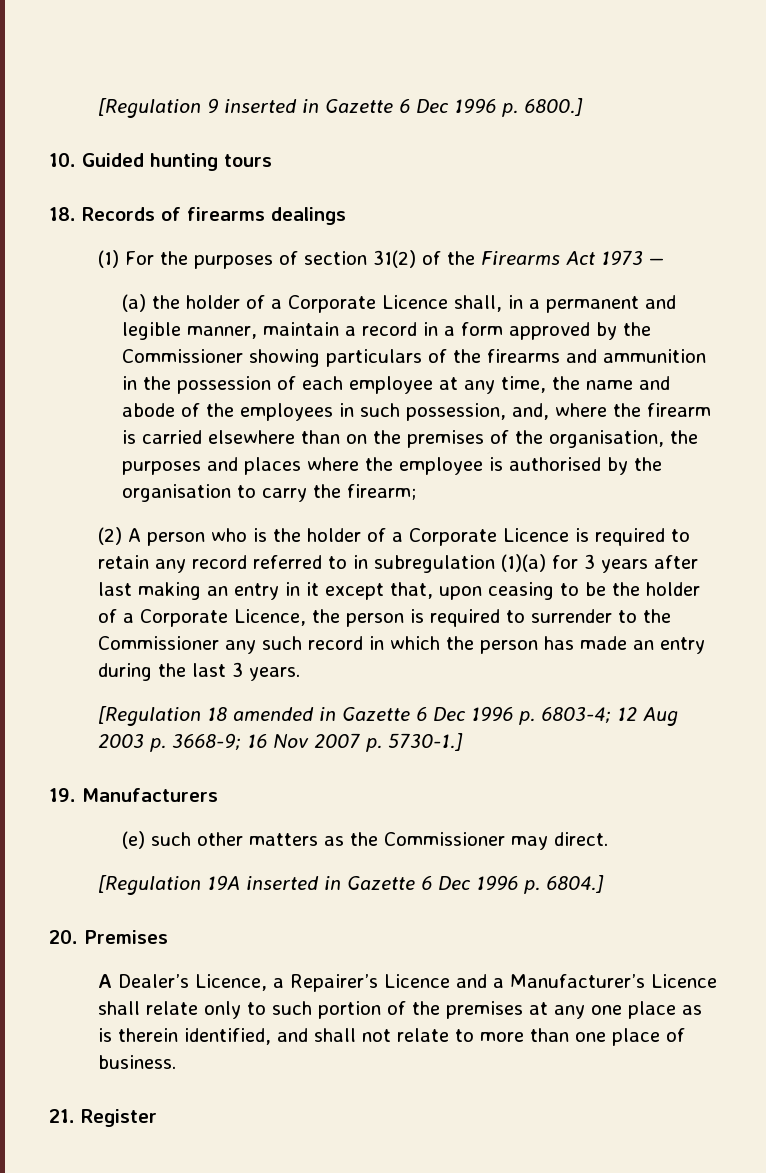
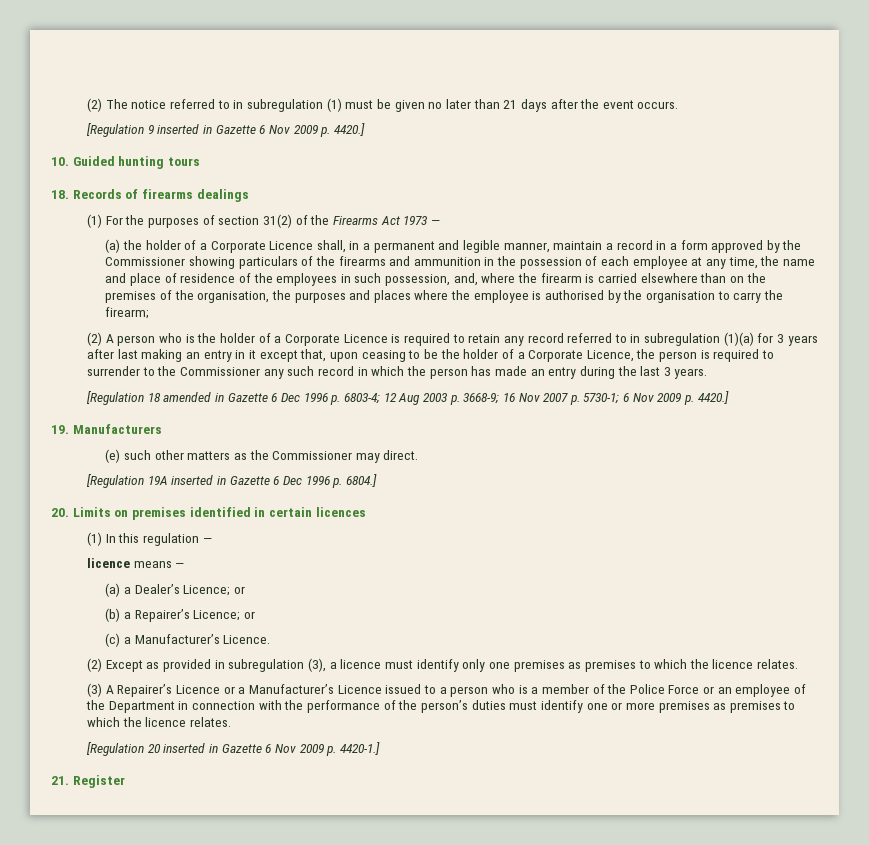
(97, 108) none -> [87,98,679,112] (2) The notice referred to in subregulation (1) must be given no later than 21 days after the event occurs. //
[415,98,583,117] Dec 1996 p. 6800.] -> [269,123,365,137] Nov 2009 p. 4420.]
[122,403,176,417] abode -> [129,273,236,286] place of residence
[387,733,463,751] 5730-1.] -> [583,391,729,405] 5730-1; 6 Nov 2009 p. 4420.]
[84,930,168,944] [97,974,717,992] [97,1001,702,1019] [97,1028,685,1046] [97,1055,176,1069] Premises // A Dealer’s Licence, a Repairer’s Licence and a Manufacturer’s Licence shall relate only to such portion of the premises at any one place as is therein identified, and shall not relate to more than one place of business. -> [72,507,366,520] [87,532,212,546] [87,558,185,568] [105,583,245,597] [105,608,255,622] [105,633,271,647] [87,658,799,672] [87,683,807,697] [86,700,796,713] [87,717,232,727] [86,742,380,756] Limits on premises identified in certain licences // (1) In this regulation — // licence means — // (a) a Dealer’s Licence; or // (b) a Repairer’s Licence; or // (c) a Manufacturer’s Licence. // (2) Except as provided in subregulation (3), a licence must identify only one premises as premises to which the licence relates. // (3) A Repairer’s Licence or a Manufacturer’s Licence issued to a person who is a member of the Police Force or an employee of the Department in connection with the performance of the person’s duties must identify one or more premises as premises to which the licence relates. // [Regulation 20 inserted in Gazette 6 Nov 2009 p. 4420-1.]

